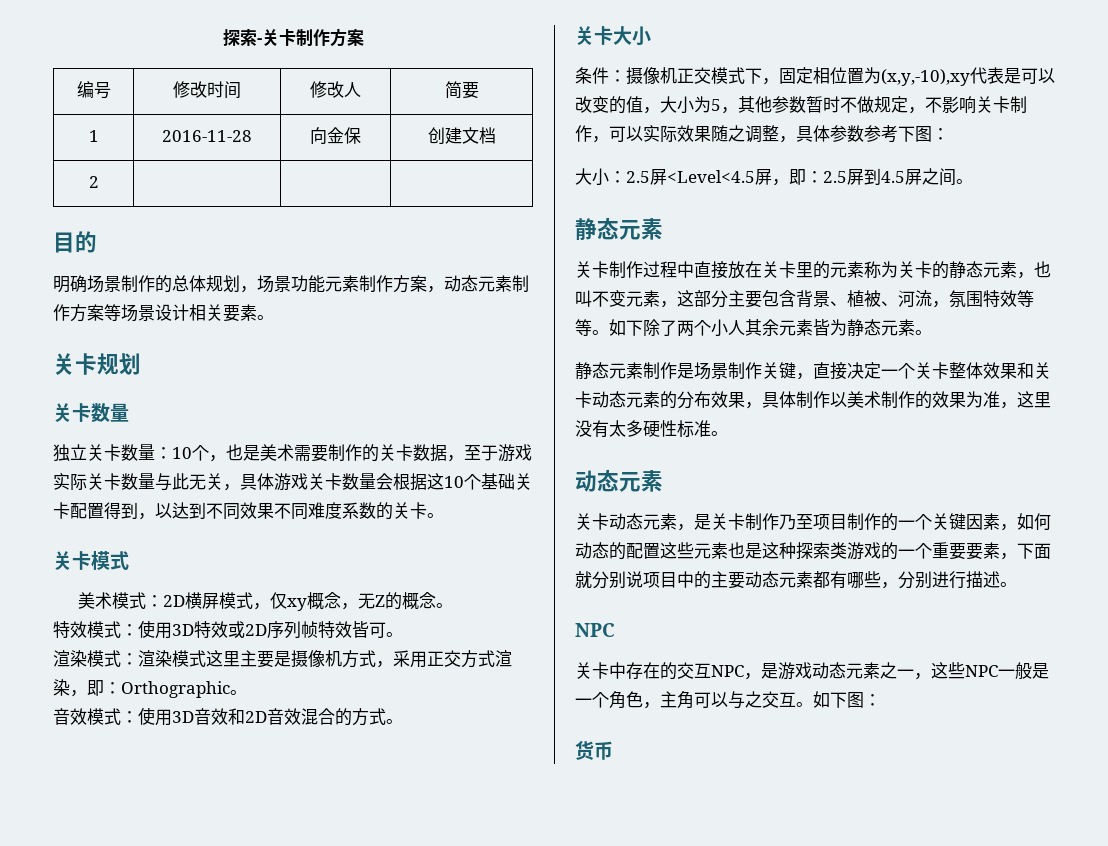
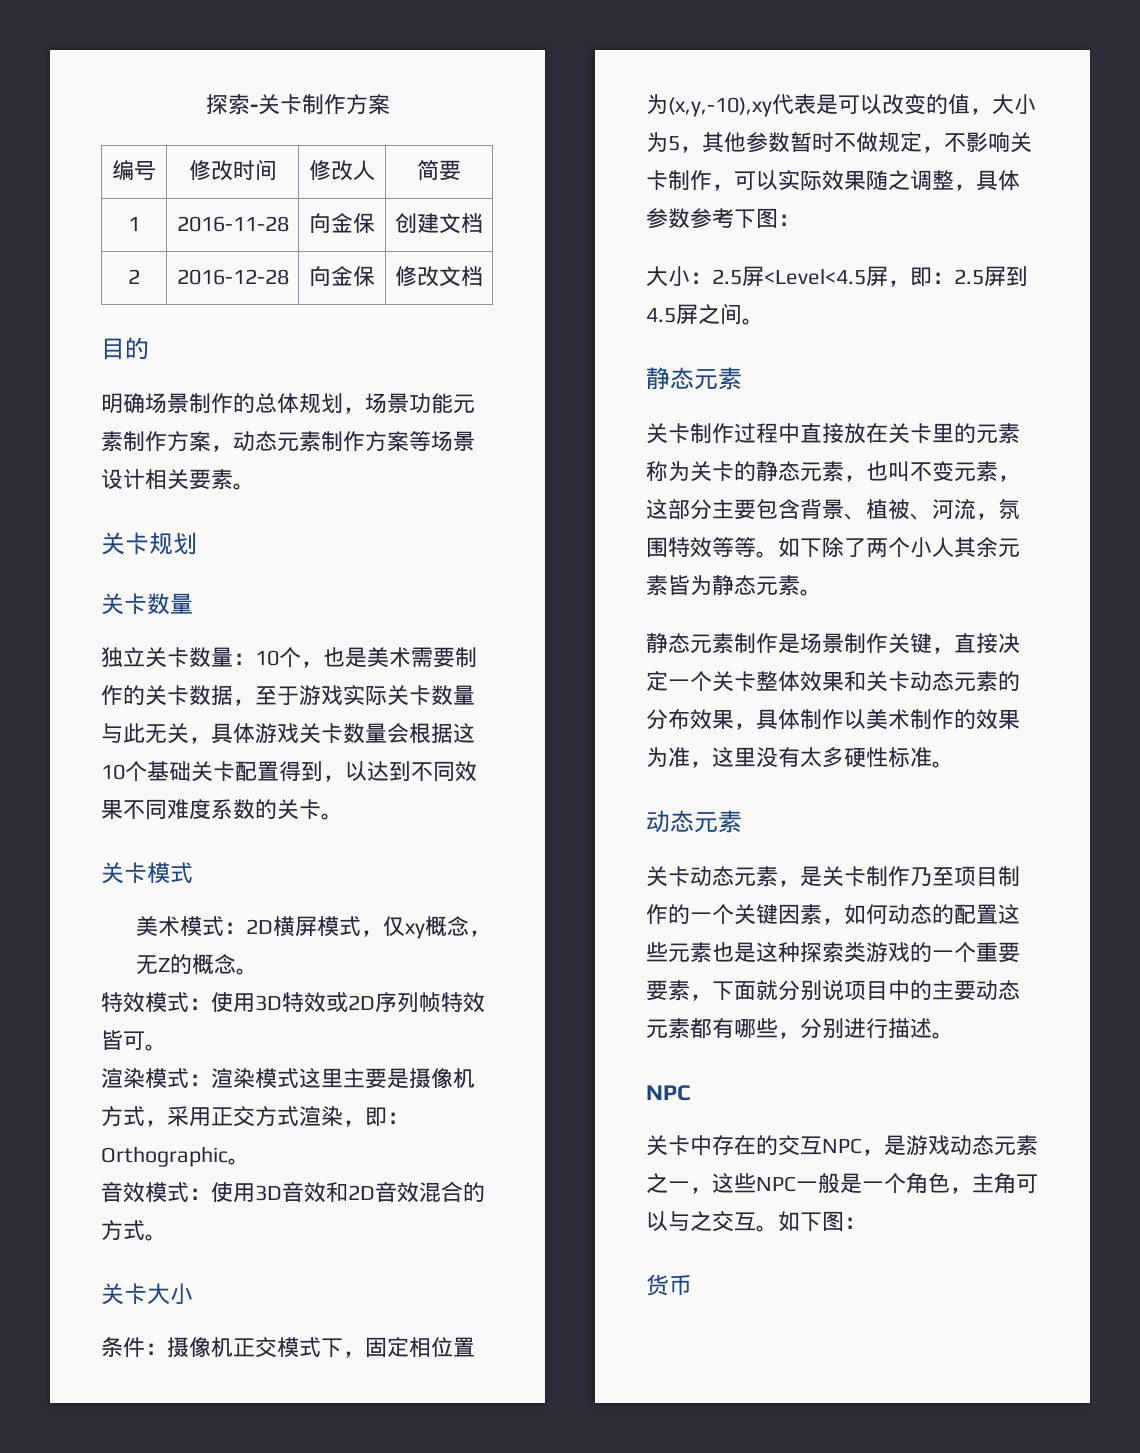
(99, 182) | | -> [176,269,289,285] [309,266,375,286] [395,266,483,287] 2016-12-28 | 向金保 | 修改文档

